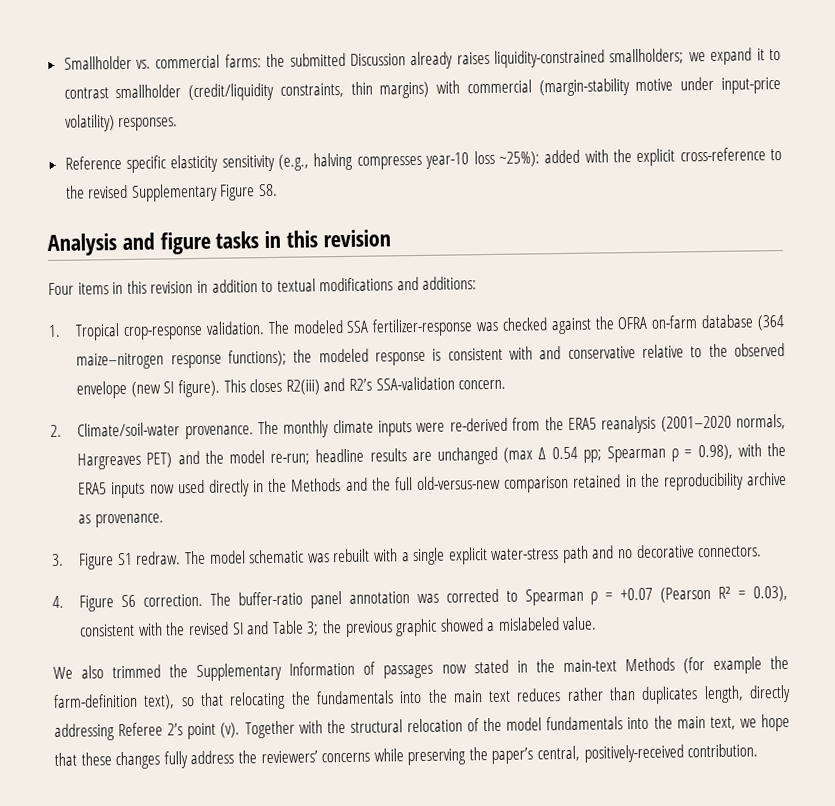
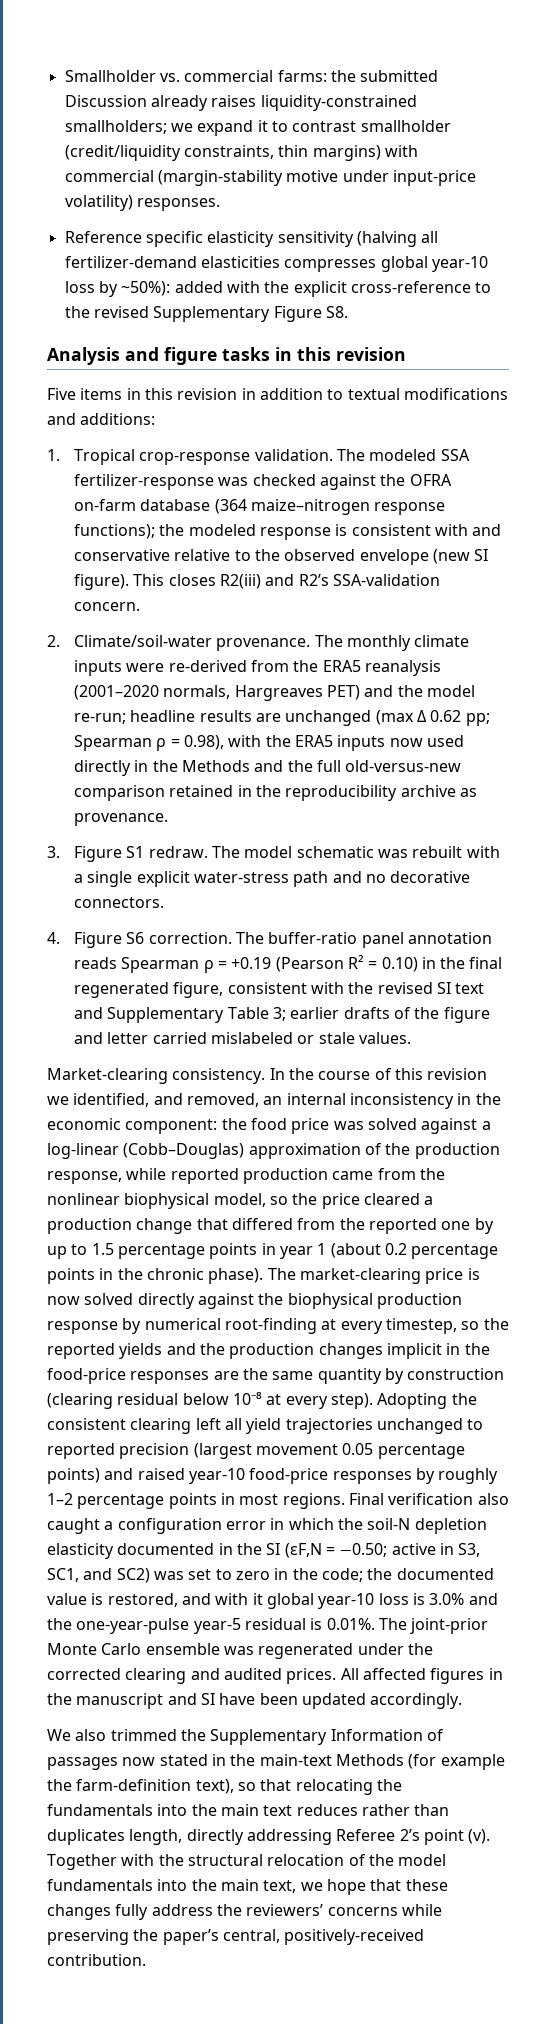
[278,150,540,171] (e.g., halving compresses year-10 loss ~25%): -> [356,231,439,247] [64,256,488,272] [64,281,171,297] (halving all fertilizer-demand elasticities compresses global year-10 loss by ~50%):
[48,282,74,296] Four -> [47,388,76,400] Five
[551,446,578,460] 0.54 -> [430,710,462,722] 0.62
[416,587,654,606] was corrected to Spearman ρ = +0.07 -> [73,957,272,973] reads Spearman ρ = +0.19
[752,585,788,602] 0.03), -> [381,957,503,972] [73,982,224,998] 0.10) in the final regenerated figure,
[246,616,598,638] and Table 3; the previous graphic showed a mislabeled value. -> [455,983,485,994] [73,1007,490,1023] [73,1032,411,1044] [47,1068,488,1084] [47,1093,501,1109] [47,1118,491,1134] [47,1143,500,1159] [47,1168,445,1184] [47,1193,434,1209] [47,1218,494,1234] [47,1243,499,1259] [47,1268,480,1284] [47,1293,462,1309] [47,1318,509,1334] [47,1343,490,1359] [47,1368,505,1384] [47,1392,477,1409] [47,1418,484,1434] [47,1443,465,1459] [47,1468,499,1484] [47,1493,509,1509] [47,1518,487,1534] [47,1543,481,1559] [47,1568,494,1583] [47,1593,498,1609] [47,1618,489,1634] [47,1643,433,1659] [47,1668,503,1684] [47,1693,463,1709] text and Supplementary Table 3; earlier drafts of the figure and letter carried mislabeled or stale values. // Market-clearing consistency. In the course of this revision we identified, and removed, an internal inconsistency in the economic component: the food price was solved against a log-linear (Cobb–Douglas) approximation of the production response, while reported production came from the nonlinear biophysical model, so the price cleared a production change that differed from the reported one by up to 1.5 percentage points in year 1 (about 0.2 percentage points in the chronic phase). The market-clearing price is now solved directly against the biophysical production response by numerical root-finding at every timestep, so the reported yields and the production changes implicit in the food-price responses are the same quantity by construction (clearing residual below 10⁻⁸ at every step). Adopting the consistent clearing left all yield trajectories unchanged to reported precision (largest movement 0.05 percentage points) and raised year-10 food-price responses by roughly 1–2 percentage points in most regions. Final verification also caught a configuration error in which the soil-N depletion elasticity documented in the SI (εF,N = −0.50; active in S3, SC1, and SC2) was set to zero in the code; the documented value is restored, and with it global year-10 loss is 3.0% and the one-year-pulse year-5 residual is 0.01%. The joint-prior Monte Carlo ensemble was regenerated under the corrected clearing and audited prices. All affected figures in the manuscript and SI have been updated accordingly.

